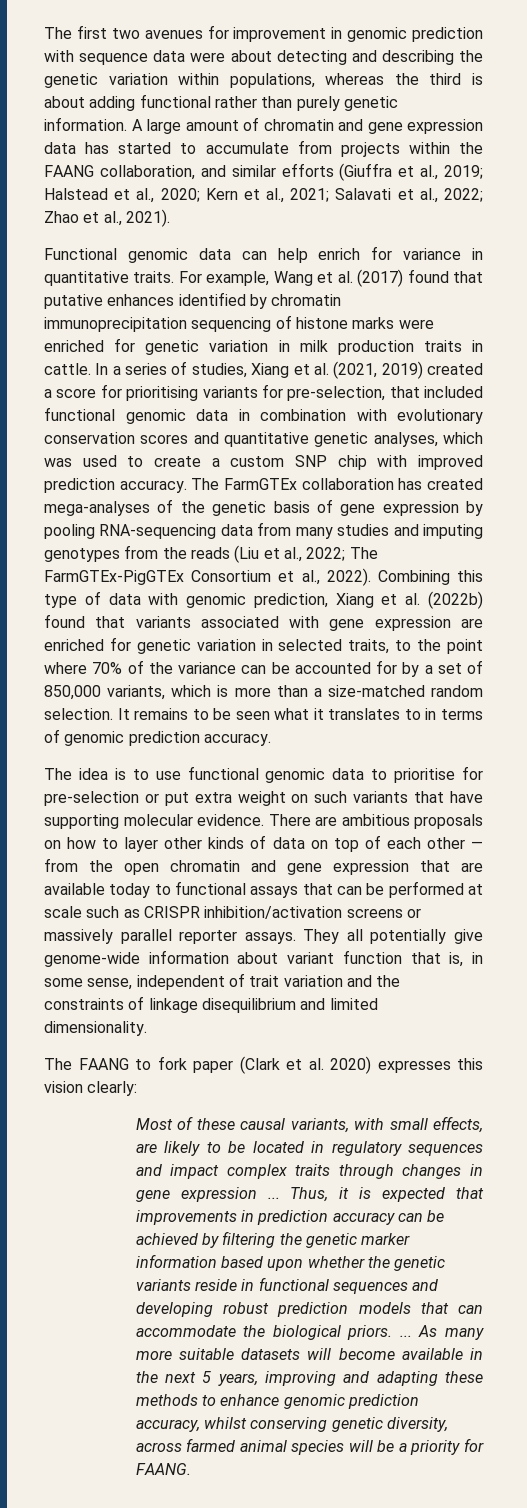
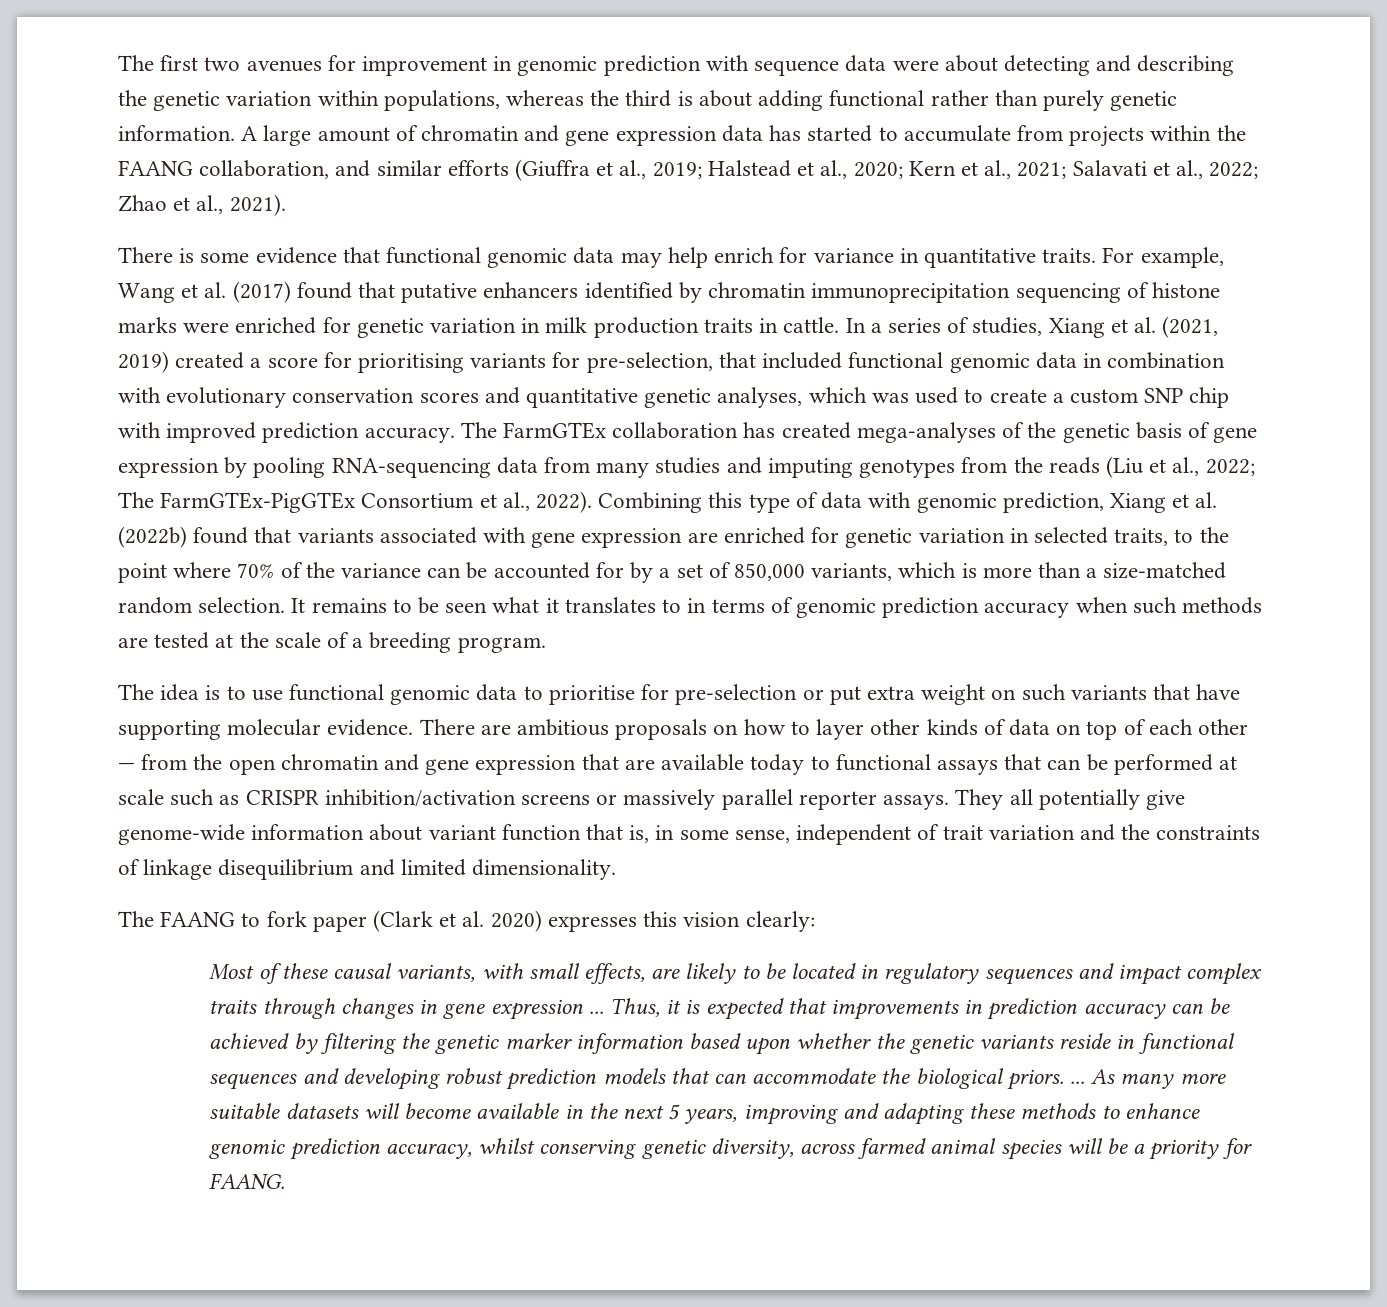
[44,248,267,263] Functional genomic data can -> [118,247,662,268] There is some evidence that functional genomic data may
[107,294,175,306] enhances -> [483,282,579,298] enhancers
[203,733,271,746] accuracy. -> [984,597,1262,618] [118,632,546,653] accuracy when such methods are tested at the scale of a breeding program.

